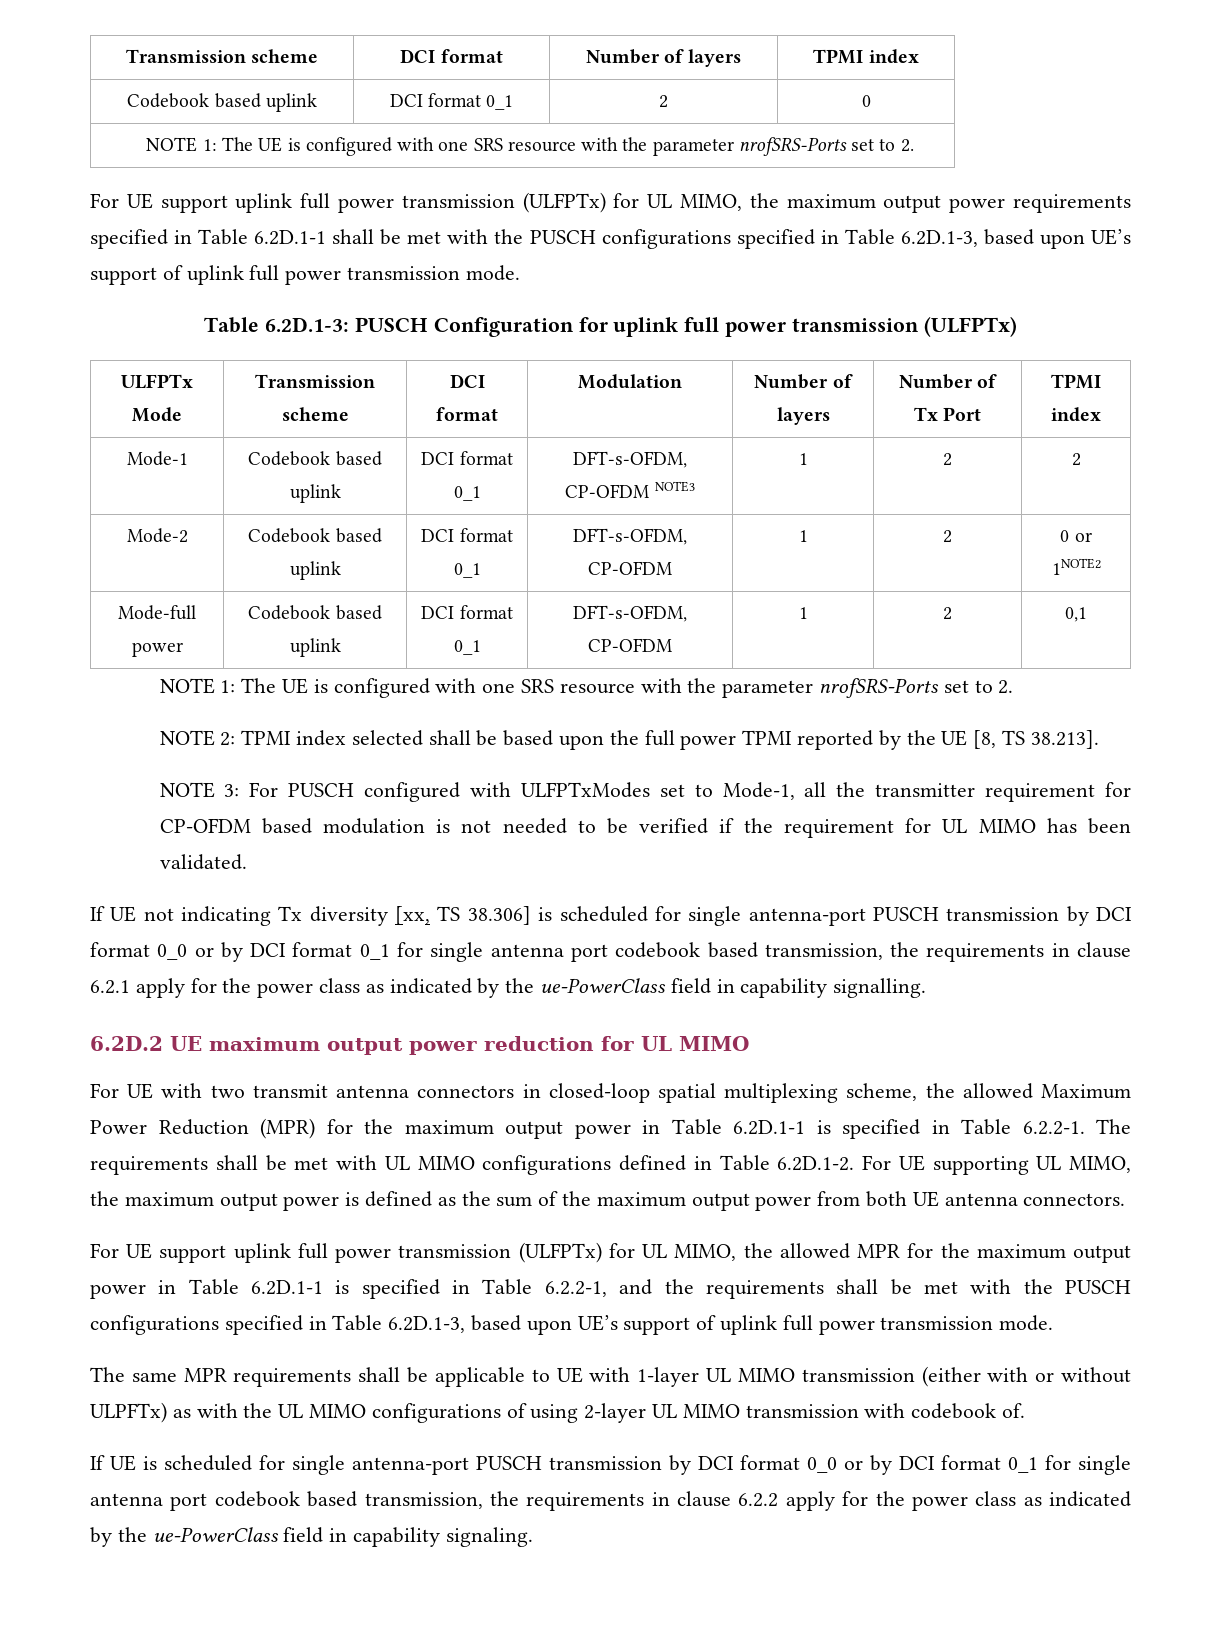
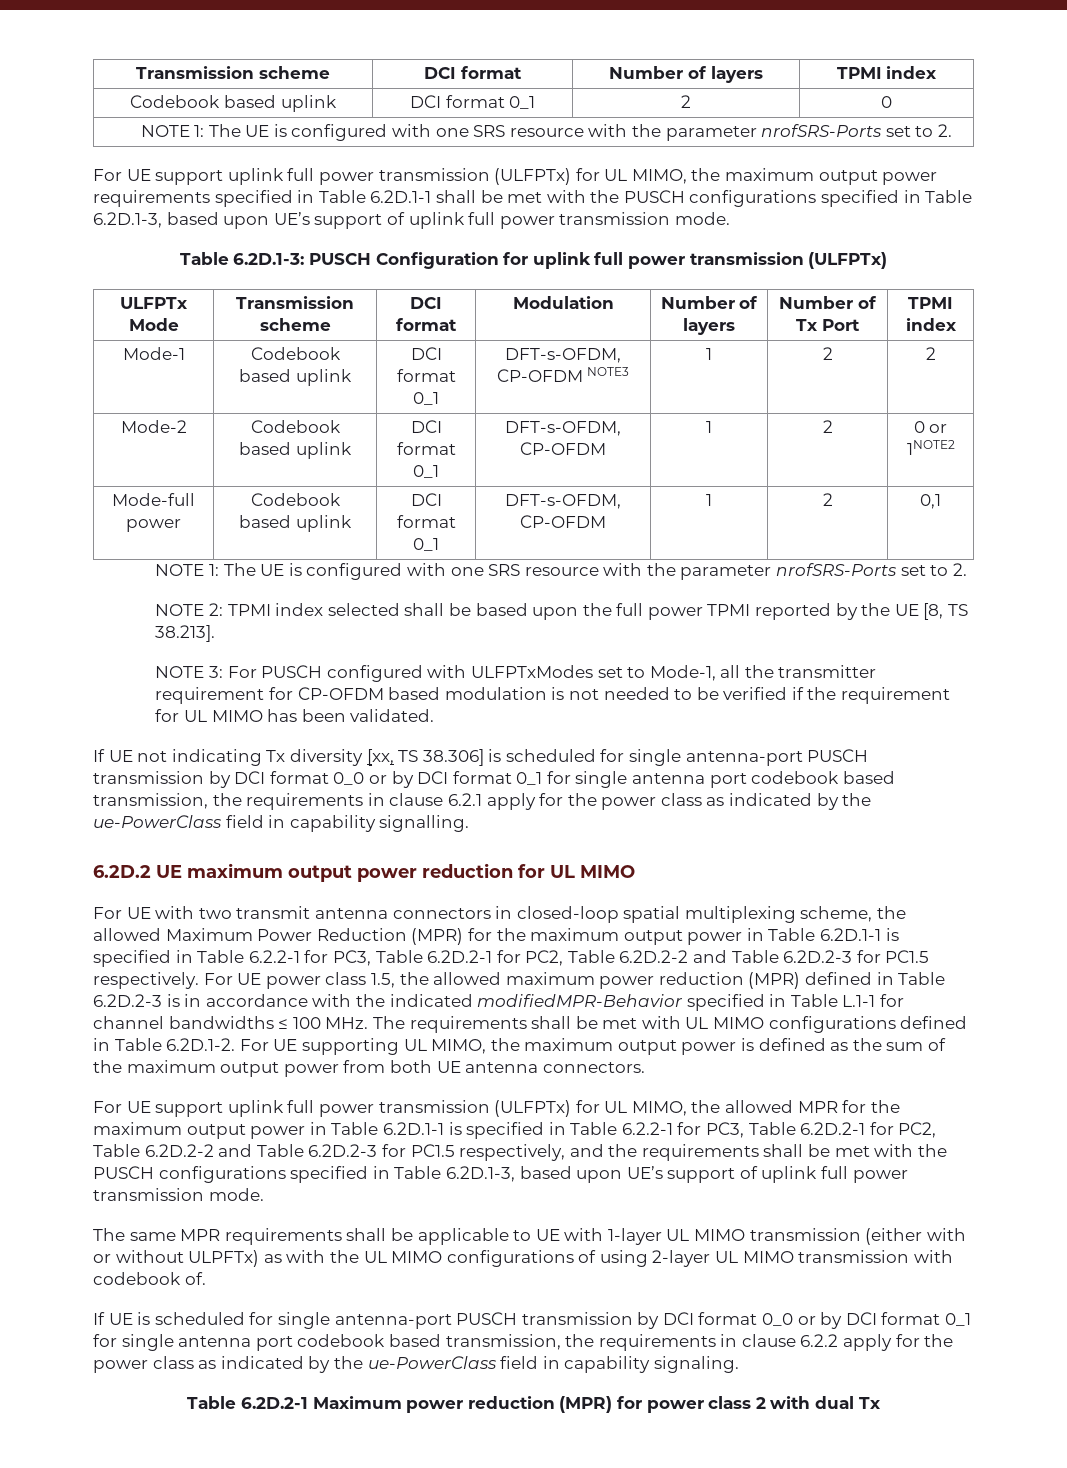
[1022,1121,1085,1135] 6.2.2-1. -> [248,950,930,966] [93,972,946,989] [93,994,905,1011] [93,1016,369,1029] 6.2.2-1 for PC3, Table 6.2D.2-1 for PC2, Table 6.2D.2-2 and Table 6.2D.2-3 for PC1.5 respectively. For UE power class 1.5, the allowed maximum power reduction (MPR) defined in Table 6.2D.2-3 is in accordance with the indicated modifiedMPR-Behavior specified in Table L.1-1 for channel bandwidths ≤ 100 MHz.
[544,1281,607,1297] 6.2.2-1, -> [621,1122,937,1138] [93,1144,566,1161] 6.2.2-1 for PC3, Table 6.2D.2-1 for PC2, Table 6.2D.2-2 and Table 6.2D.2-3 for PC1.5 respectively,
(533, 1537) none -> [187,1396,881,1413] // Table 6.2D.2-1 Maximum power reduction (MPR) for power class 2 with dual Tx

